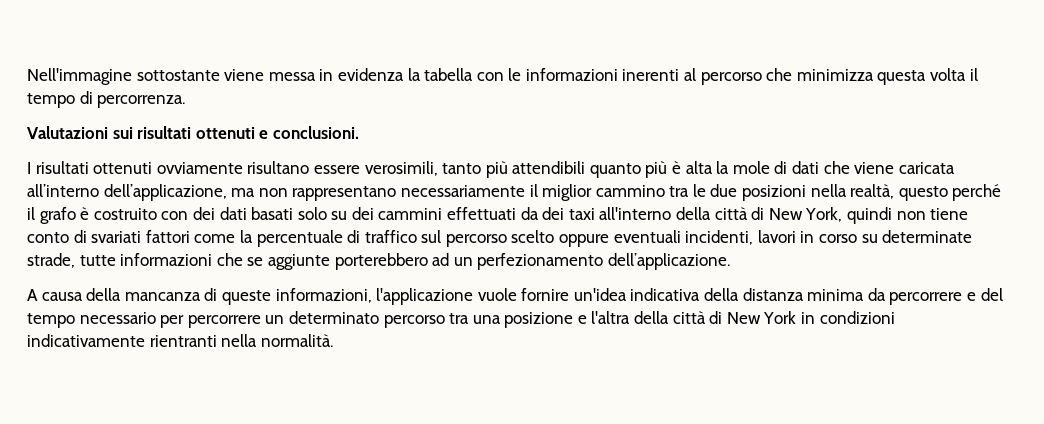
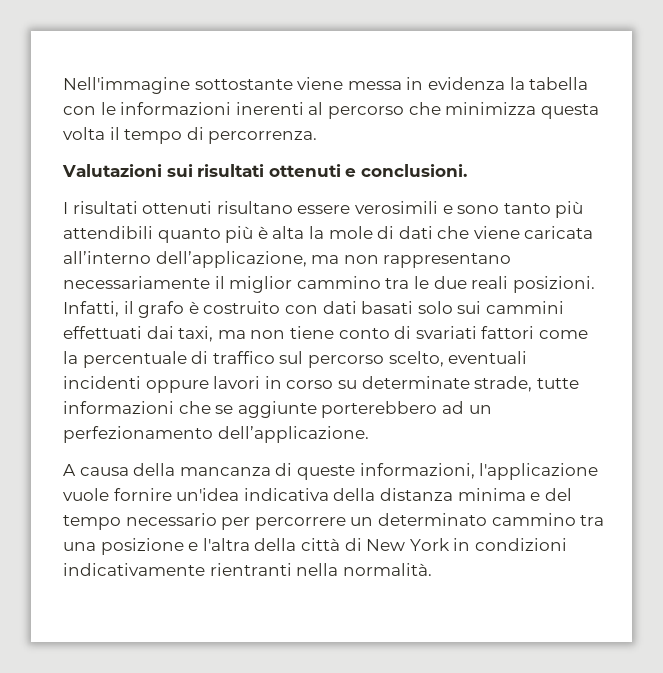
[156,162,243,174] ovviamente -> (213, 207) none
[364,161,438,176] verosimili, -> [354,201,500,214] verosimili e sono
[742,184,1002,201] posizioni nella realtà, questo perché -> [471,276,595,293] [63,301,119,317] reali posizioni. Infatti,
[192,207,215,220] dei -> (318, 309) none
[331,207,892,224] su dei cammini effettuati da dei taxi all'interno della città di New York, quindi -> [457,301,564,314] [63,326,246,342] sui cammini effettuati dai taxi, ma
[511,230,754,247] scelto oppure eventuali incidenti, -> [388,351,528,367] [63,376,209,393] scelto, eventuali incidenti oppure
[867,288,963,305] da percorrere -> (526, 494) none
[383,315,445,328] percorso -> [491,513,576,526] cammino

